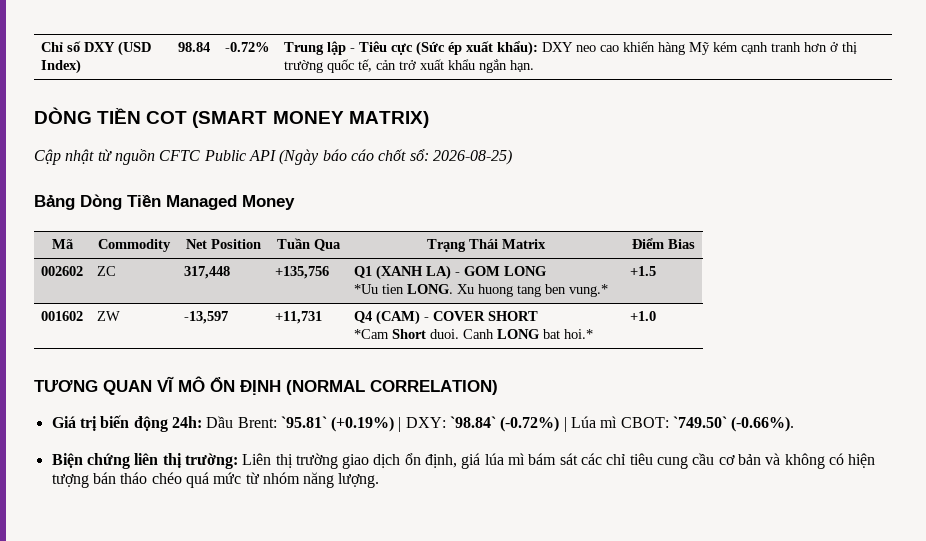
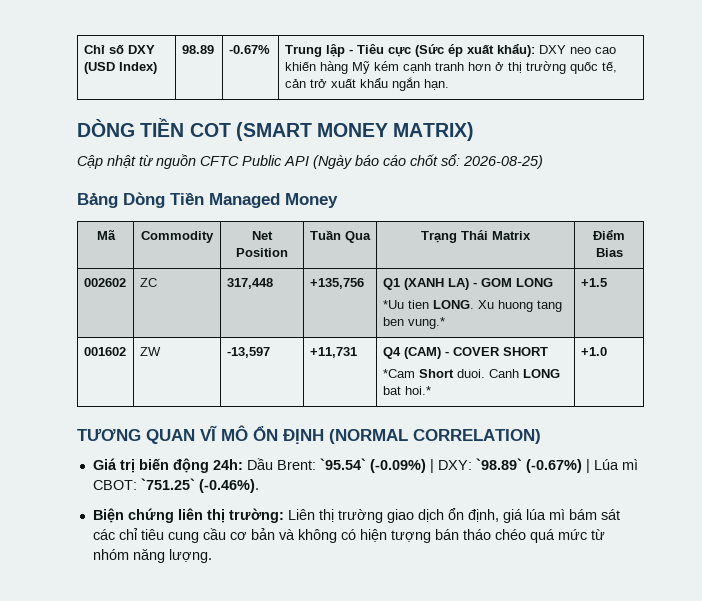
[177,42,210,52] [224,42,270,52] 98.84 | -0.72% -> [181,45,214,54] [228,45,270,54] 98.89 | -0.67%
[280,416,560,432] `95.81` (+0.19%) | DXY: `98.84` (-0.72%) -> [319,458,582,473] `95.54` (-0.09%) | DXY: `98.89` (-0.67%)
[673,416,795,432] `749.50` (-0.66%). -> [140,478,259,493] `751.25` (-0.46%).

